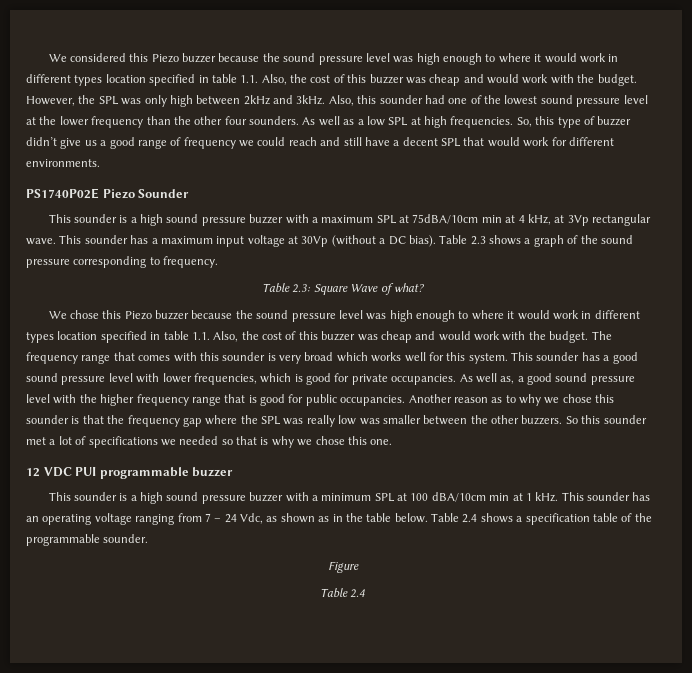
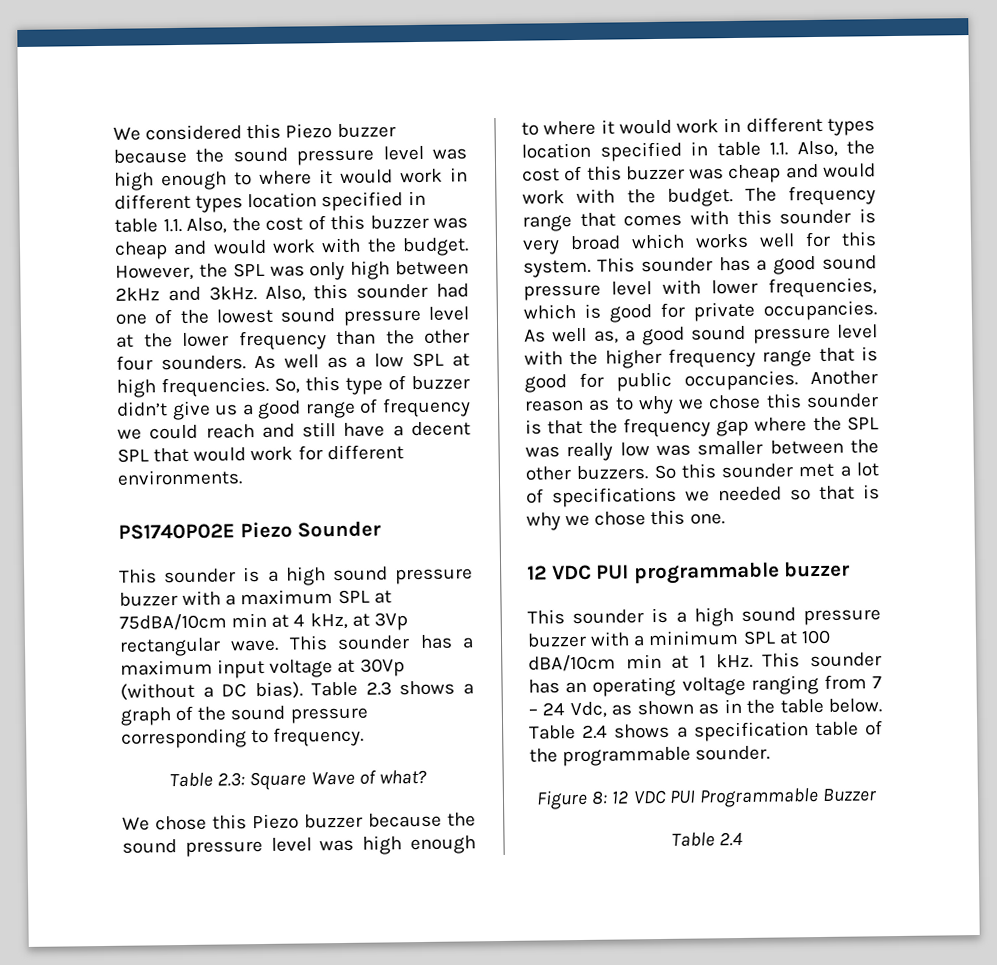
(359, 567) none -> [591,788,878,808] 8: 12 VDC PUI Programmable Buzzer

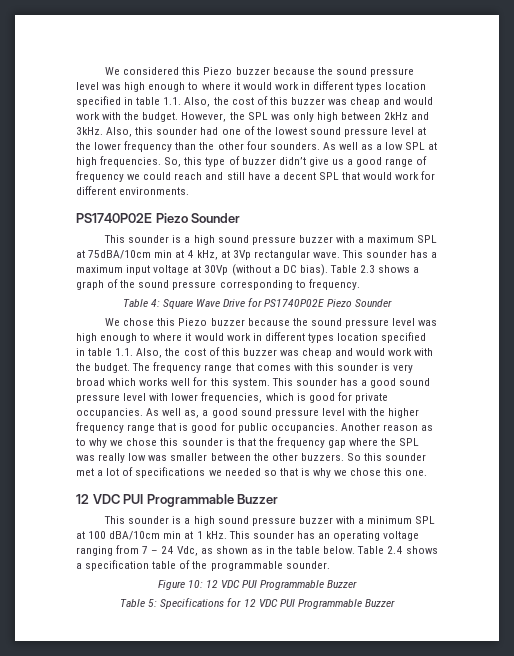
[217,772,246,787] 2.3: -> [150,299,160,307] 4:
[358,769,427,785] of what? -> [222,298,393,307] Drive for PS1740P02E Piezo Sounder
[633,560,851,585] programmable buzzer -> [146,494,279,507] Programmable Buzzer
[591,790,609,805] 8: -> [187,580,203,588] 10:
[719,831,744,847] 2.4 -> [148,598,395,609] 5: Specifications for 12 VDC PUI Programmable Buzzer

